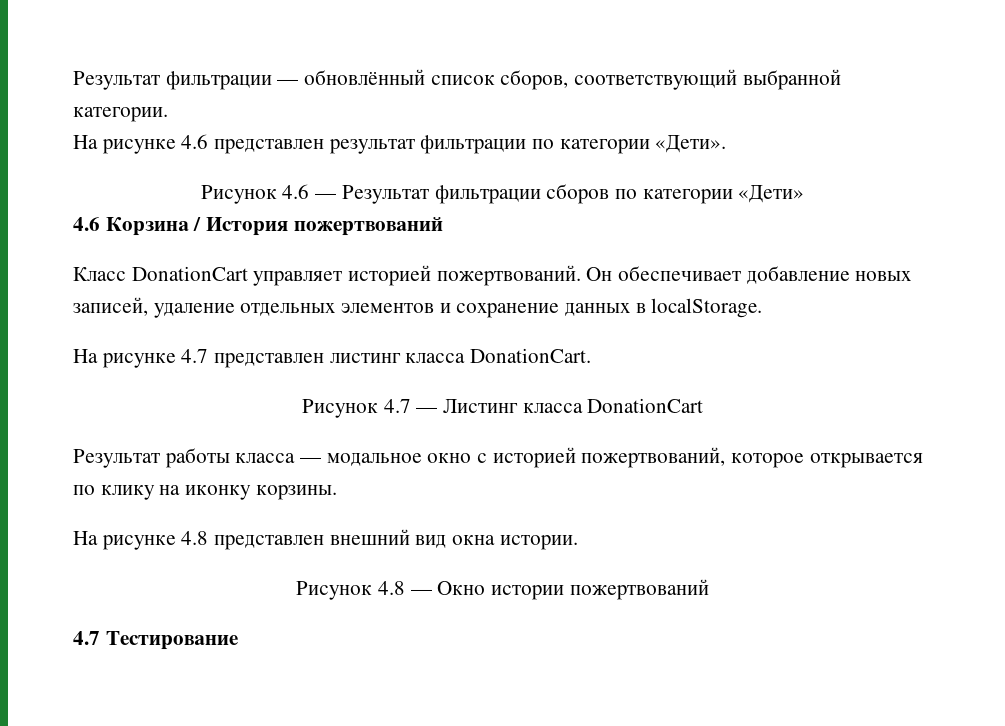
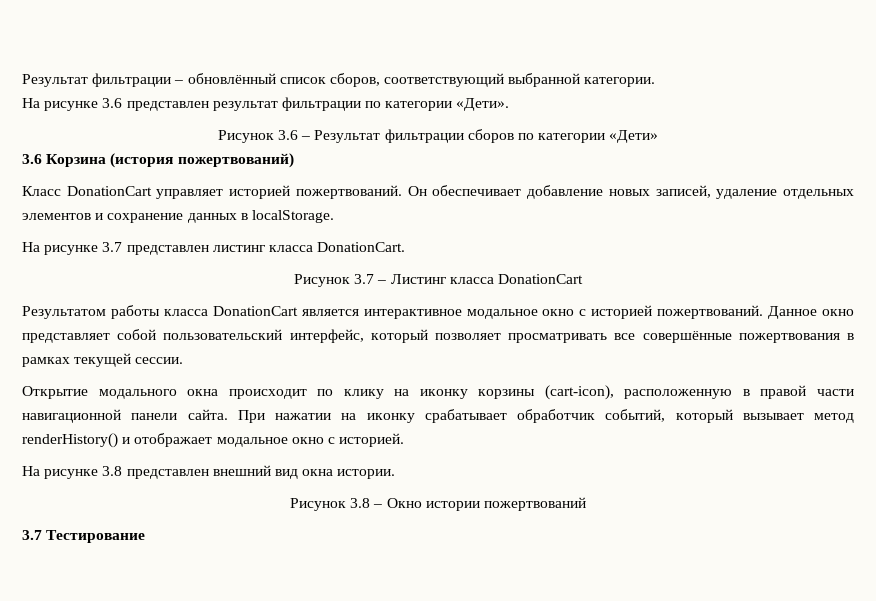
[73,71,299,90] Результат фильтрации — -> [22,73,184,87] Результат фильтрации –
[181,134,209,149] 4.6 -> [102,98,123,108] 3.6
[282,184,337,199] 4.6 — -> [277,130,311,140] 3.6 –
[73,217,443,236] 4.6 Корзина / История пожертвований -> [22,153,294,168] 3.6 Корзина (история пожертвований)
[181,349,209,363] 4.7 -> [102,242,123,252] 3.7
[383,399,438,413] 4.7 — -> [354,274,387,284] 3.7 –
[73,449,160,468] Результат -> [22,306,106,319] Результатом
[300,457,322,463] — -> [212,306,462,319] DonationCart является интерактивное
[581,447,923,468] [73,485,337,500] [73,531,209,550] пожертвований, которое открывается по клику на иконку корзины. // На рисунке 4.8 -> [657,305,854,319] [22,329,855,343] [22,353,184,367] [22,385,855,400] [22,409,854,423] [22,433,405,448] [22,466,123,479] пожертвований. Данное окно представляет собой пользовательский интерфейс, который позволяет просматривать все совершённые пожертвования в рамках текущей сессии. // Открытие модального окна происходит по клику на иконку корзины (cart-icon), расположенную в правой части навигационной панели сайта. При нажатии на иконку срабатывает обработчик событий, который вызывает метод renderHistory() и отображает модальное окно с историей. // На рисунке 3.8
[377,581,432,595] 4.8 — -> [350,498,383,508] 3.8 –
[73,631,100,645] 4.7 -> [22,530,42,540] 3.7

